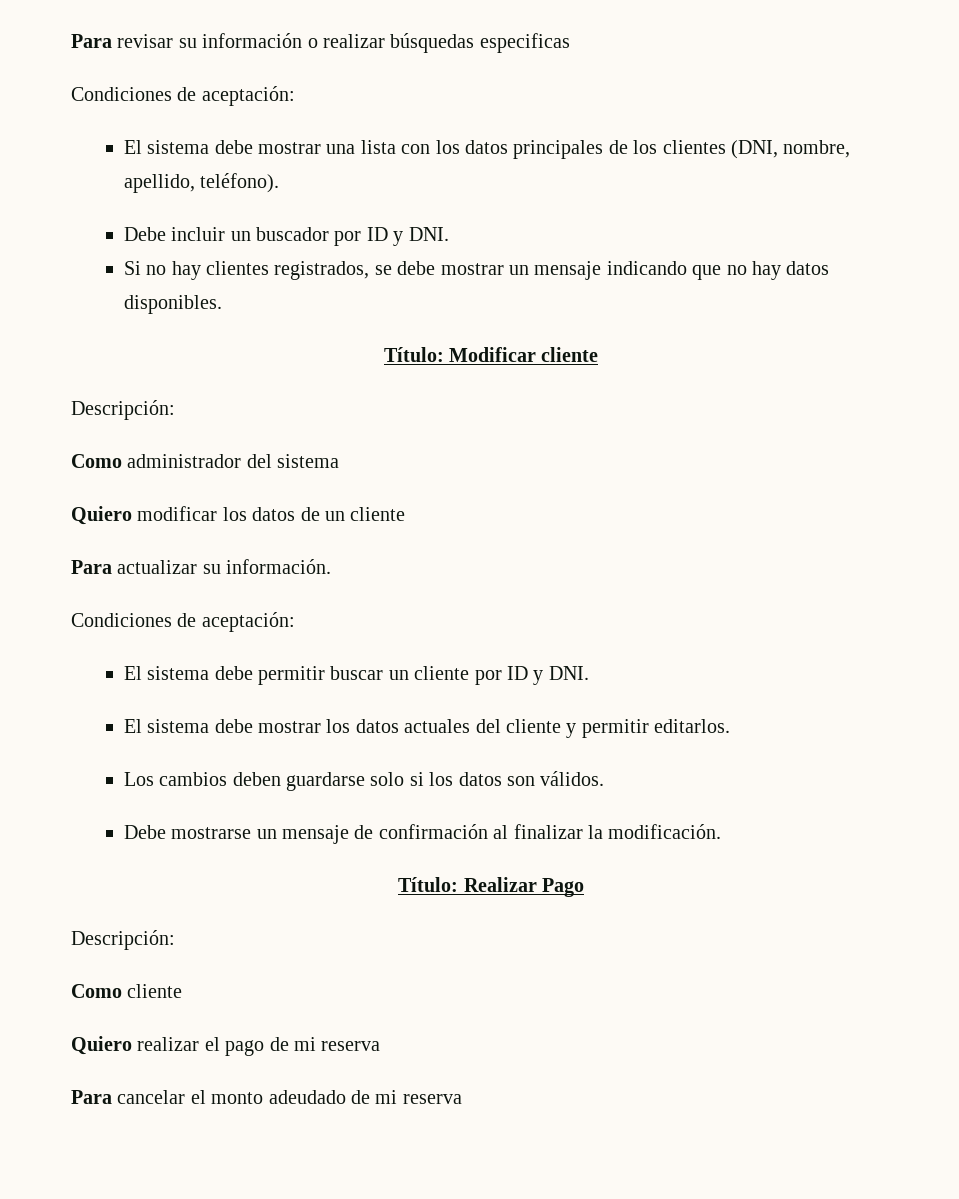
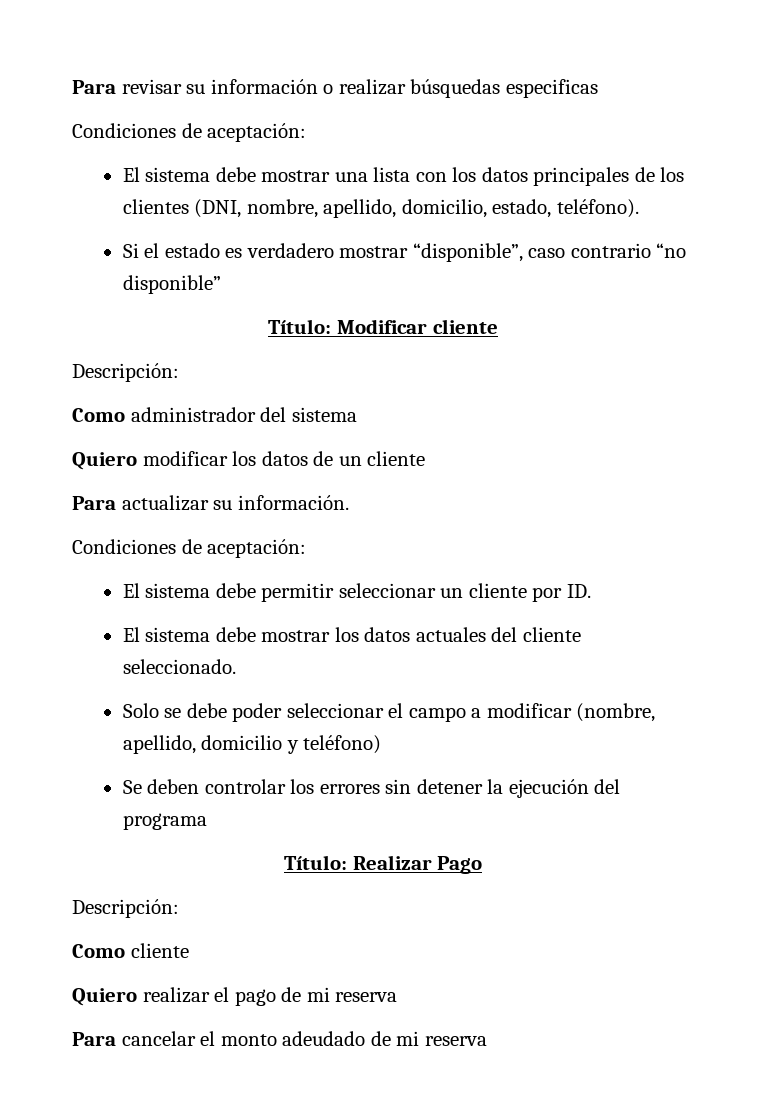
(195, 183) none -> [401,199,552,218] domicilio, estado,
[123,227,449,246] [123,261,830,280] [123,295,222,314] Debe incluir un buscador por ID y DNI. // Si no hay clientes registrados, se debe mostrar un mensaje indicando que no hay datos disponibles. -> [122,243,687,262] [122,275,221,294] Si el estado es verdadero mostrar “disponible”, caso contrario “no disponible”
[330,666,384,680] buscar -> [338,583,436,598] seleccionar
[506,666,589,685] ID y DNI. -> [566,584,591,598] ID.
[566,719,731,738] [123,771,605,791] [123,824,722,844] y permitir editarlos. // Los cambios deben guardarse solo si los datos son válidos. // Debe mostrarse un mensaje de confirmación al finalizar la modificación. -> [122,659,236,674] [122,703,656,722] [122,735,382,754] [122,779,621,798] [122,813,207,830] seleccionado. // Solo se debe poder seleccionar el campo a modificar (nombre, apellido, domicilio y teléfono) // Se deben controlar los errores sin detener la ejecución del programa

